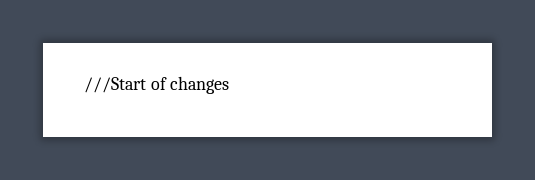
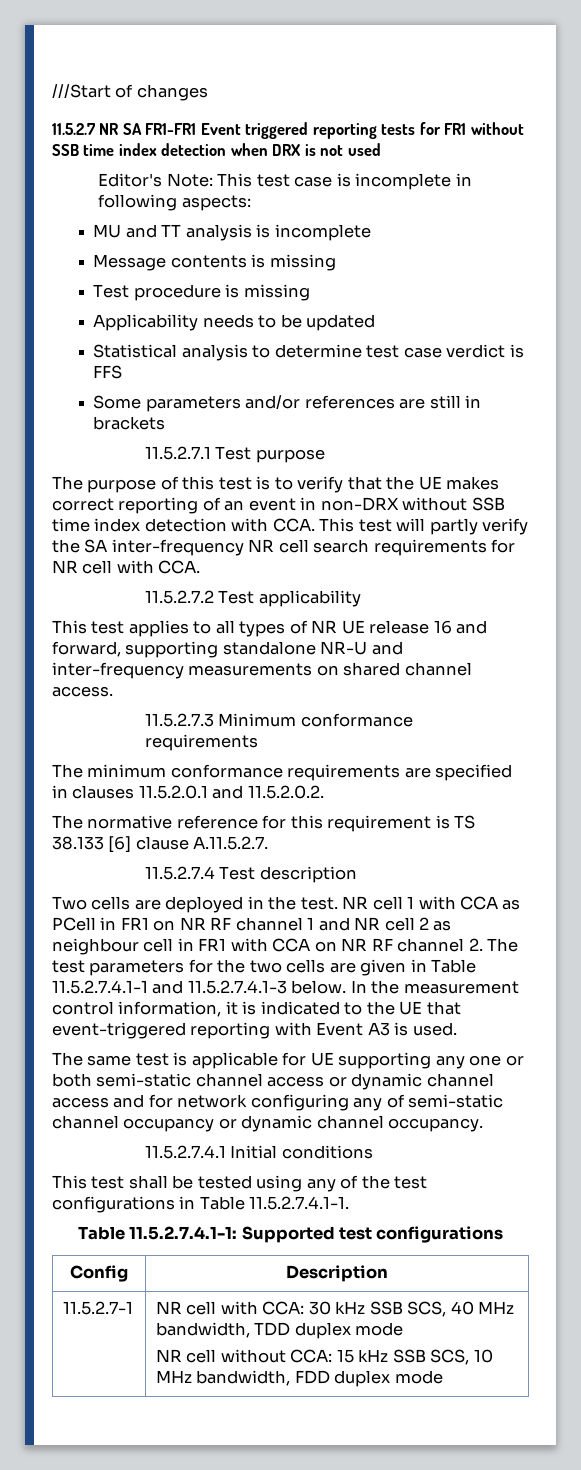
(230, 85) none -> [52,122,524,139] [52,143,381,156] [98,173,472,190] [98,194,251,211] [93,224,371,241] [93,254,336,271] [93,284,310,301] [93,314,376,331] [93,344,524,361] [93,365,123,379] [93,395,482,412] [93,416,166,430] [144,446,325,463] [52,476,500,493] [52,497,505,514] [52,518,529,535] [52,539,516,556] [52,560,201,574] [144,590,361,607] [52,620,488,637] [52,641,403,658] [52,662,472,679] [52,686,113,697] [144,713,413,727] [144,734,258,751] [52,764,513,781] [52,785,324,799] [52,815,476,832] [52,836,269,853] [144,866,357,883] [52,896,521,913] [52,917,452,931] [52,938,519,955] [52,959,477,976] [52,980,519,994] [52,1001,461,1017] [52,1022,457,1039] [52,1052,524,1069] [52,1073,494,1090] [52,1094,504,1111] [52,1115,484,1132] [144,1145,373,1159] [52,1175,428,1192] [52,1196,350,1213] [77,1226,504,1243] [70,1265,128,1282] [286,1265,388,1282] [63,1301,134,1315] [156,1301,515,1317] [156,1322,404,1339] [156,1349,493,1365] [156,1370,443,1387] // 11.5.2.7 NR SA FR1-FR1 Event triggered reporting tests for FR1 without SSB time index detection when DRX is not used // Editor's Note: This test case is incomplete in following aspects: // MU and TT analysis is incomplete // Message contents is missing // Test procedure is missing // Applicability needs to be updated // Statistical analysis to determine test case verdict is FFS // Some parameters and/or references are still in brackets // 11.5.2.7.1 Test purpose // The purpose of this test is to verify that the UE makes correct reporting of an event in non-DRX without SSB time index detection with CCA. This test will partly verify the SA inter-frequency NR cell search requirements for NR cell with CCA. // 11.5.2.7.2 Test applicability // This test applies to all types of NR UE release 16 and forward, supporting standalone NR-U and inter-frequency measurements on shared channel access. // 11.5.2.7.3 Minimum conformance requirements // The minimum conformance requirements are specified in clauses 11.5.2.0.1 and 11.5.2.0.2. // The normative reference for this requirement is TS 38.133 [6] clause A.11.5.2.7. // 11.5.2.7.4 Test description // Two cells are deployed in the test. NR cell 1 with CCA as PCell in FR1 on NR RF channel 1 and NR cell 2 as neighbour cell in FR1 with CCA on NR RF channel 2. The test parameters for the two cells are given in Table 11.5.2.7.4.1-1 and 11.5.2.7.4.1-3 below. In the measurement control information, it is indicated to the UE that event-triggered reporting with Event A3 is used. // The same test is applicable for UE supporting any one or both semi-static channel access or dynamic channel access and for network configuring any of semi-static channel occupancy or dynamic channel occupancy. // 11.5.2.7.4.1 Initial conditions // This test shall be tested using any of the test configurations in Table 11.5.2.7.4.1-1. // Table 11.5.2.7.4.1-1: Supported test configurations // Config | Description // 11.5.2.7-1 | NR cell with CCA: 30 kHz SSB SCS, 40 MHz bandwidth, TDD duplex mode // NR cell without CCA: 15 kHz SSB SCS, 10 MHz bandwidth, FDD duplex mode

